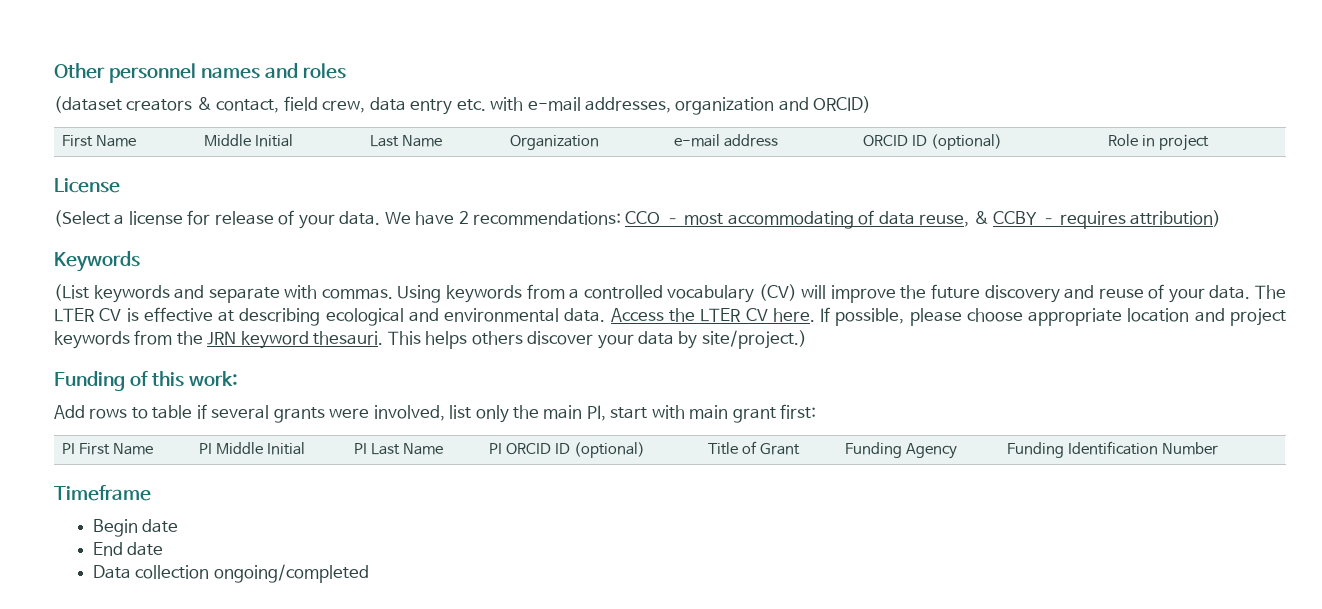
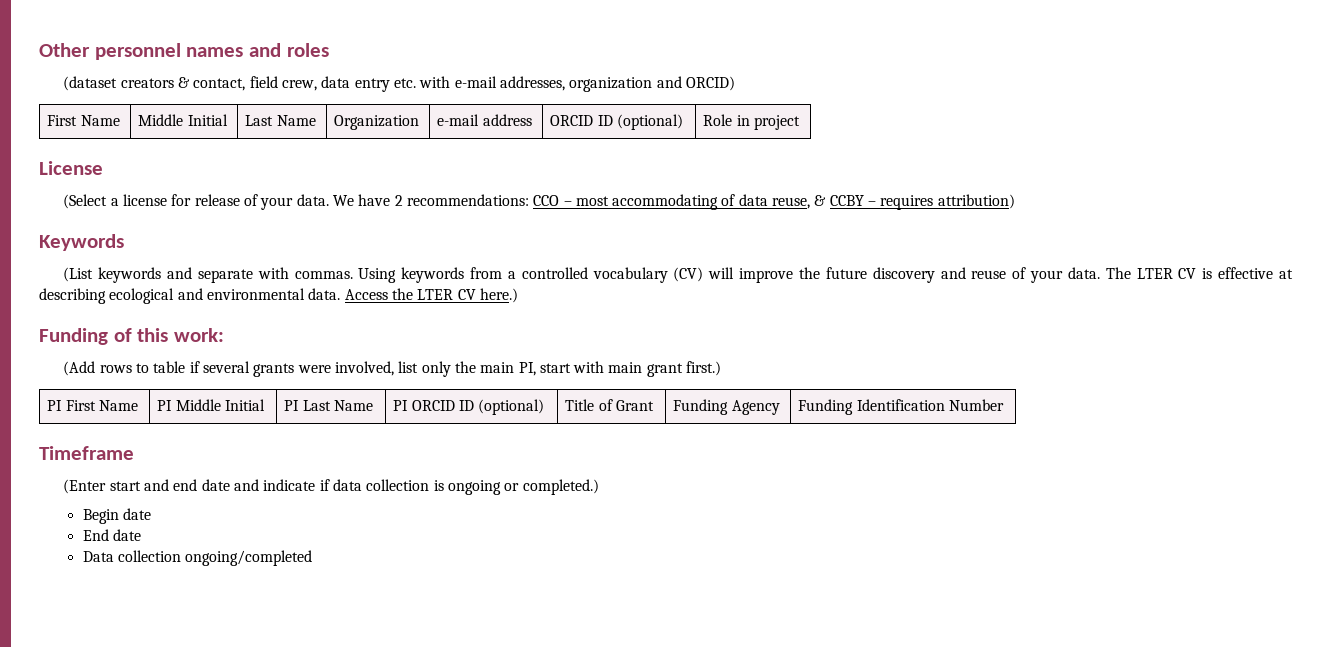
[772,307,1286,326] [54,330,807,349] here. If possible, please choose appropriate location and project keywords from the JRN keyword thesauri. This helps others discover your data by site/project.) -> [479,288,518,303] here.)
[54,405,85,419] Add -> [63,361,96,376] (Add
[780,404,817,419] first: -> [686,361,722,376] first.)
(151, 493) none -> [63,479,599,495] // (Enter start and end date and indicate if data collection is ongoing or completed.)

